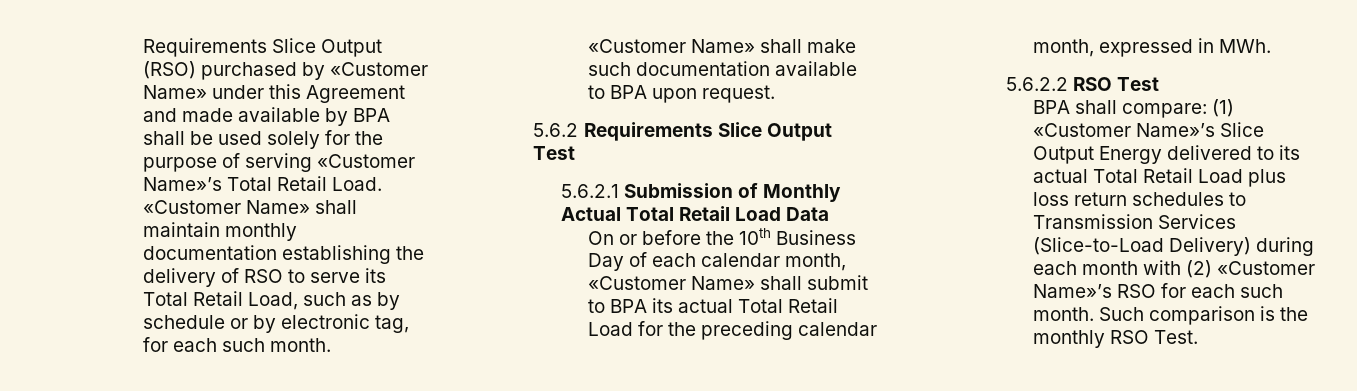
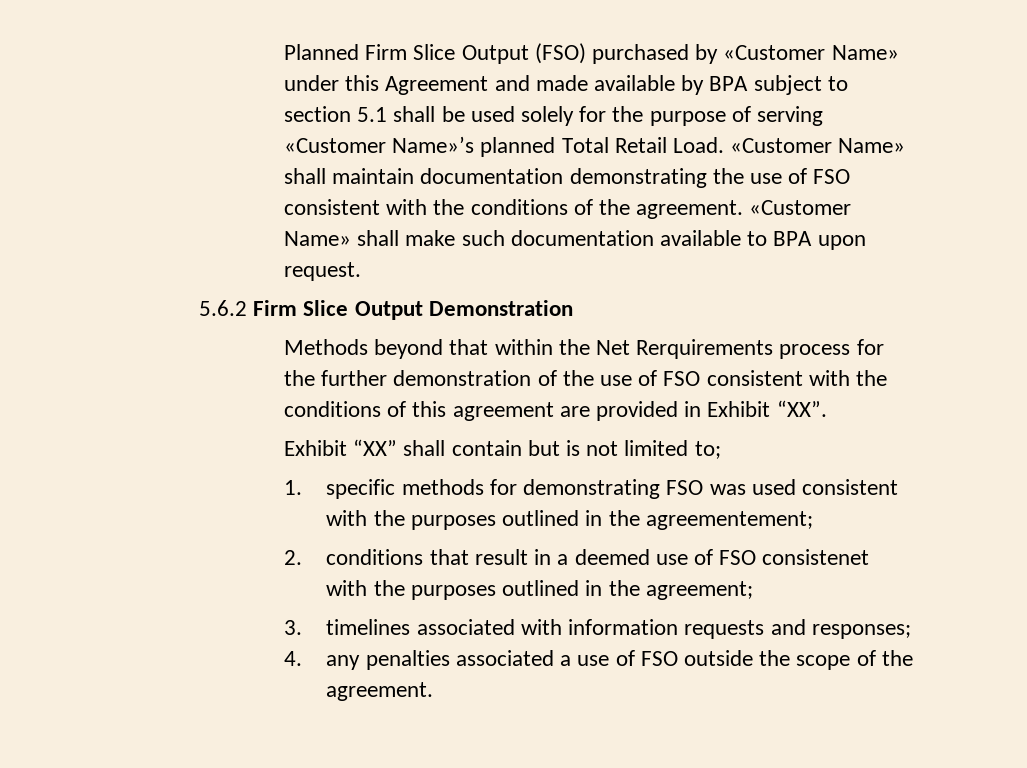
[142,38,383,57] [142,61,196,79] Requirements Slice Output (RSO) -> [283,43,586,64] Planned Firm Slice Output (FSO)
(391, 115) none -> [753,75,848,95] [283,106,388,122] subject to section 5.1
(222, 184) none -> [480,137,556,157] planned
[224,223,297,241] [142,245,425,264] [142,268,387,287] [142,291,401,310] [142,314,410,333] [142,337,332,352] monthly documentation establishing the delivery of RSO to serve its Total Retail Load, such as by schedule or by electronic tag, for each such month. -> [420,168,851,188] [283,199,744,219] documentation demonstrating the use of FSO consistent with the conditions of the agreement.
[583,122,832,141] [533,146,576,160] [560,183,841,202] [560,206,830,221] [587,228,857,245] [587,252,847,271] [587,275,869,290] [587,298,839,313] [587,321,878,340] [1032,38,1272,57] [1005,77,1159,91] [1032,99,1235,118] [1032,122,1265,137] [1032,145,1301,164] [1032,168,1287,187] [1032,192,1247,206] [1032,214,1236,229] [1032,237,1315,256] [1032,260,1316,278] [1032,283,1284,298] [1032,306,1309,325] [1032,330,1199,348] Requirements Slice Output Test // 5.6.2.1 Submission of Monthly Actual Total Retail Load Data // On or before the 10th Business Day of each calendar month, «Customer Name» shall submit to BPA its actual Total Retail Load for the preceding calendar month, expressed in MWh. // 5.6.2.2 RSO Test // BPA shall compare: (1) «Customer Name»’s Slice Output Energy delivered to its actual Total Retail Load plus loss return schedules to Transmission Services (Slice-to-Load Delivery) during each month with (2) «Customer Name»’s RSO for each such month. Such comparison is the monthly RSO Test. -> [253,300,573,320] [283,339,884,359] [283,370,888,386] [283,400,827,421] [283,439,721,459] [283,479,898,499] [326,510,813,530] [283,549,870,565] [326,580,753,600] [283,619,911,639] [283,650,913,670] [326,682,434,701] Firm Slice Output Demonstration // Methods beyond that within the Net Rerquirements process for the further demonstration of the use of FSO consistent with the conditions of this agreement are provided in Exhibit “XX”. // Exhibit “XX” shall contain but is not limited to; // 1. specific methods for demonstrating FSO was used consistent with the purposes outlined in the agreementement; // 2. conditions that result in a deemed use of FSO consistenet with the purposes outlined in the agreement; // 3. timelines associated with information requests and responses; // 4. any penalties associated a use of FSO outside the scope of the agreement.

